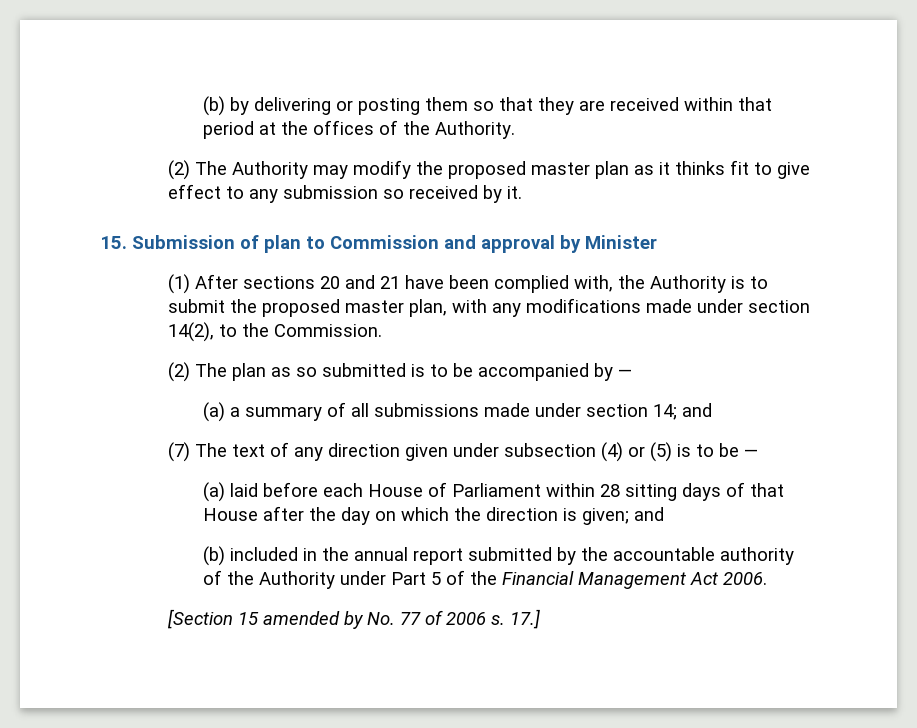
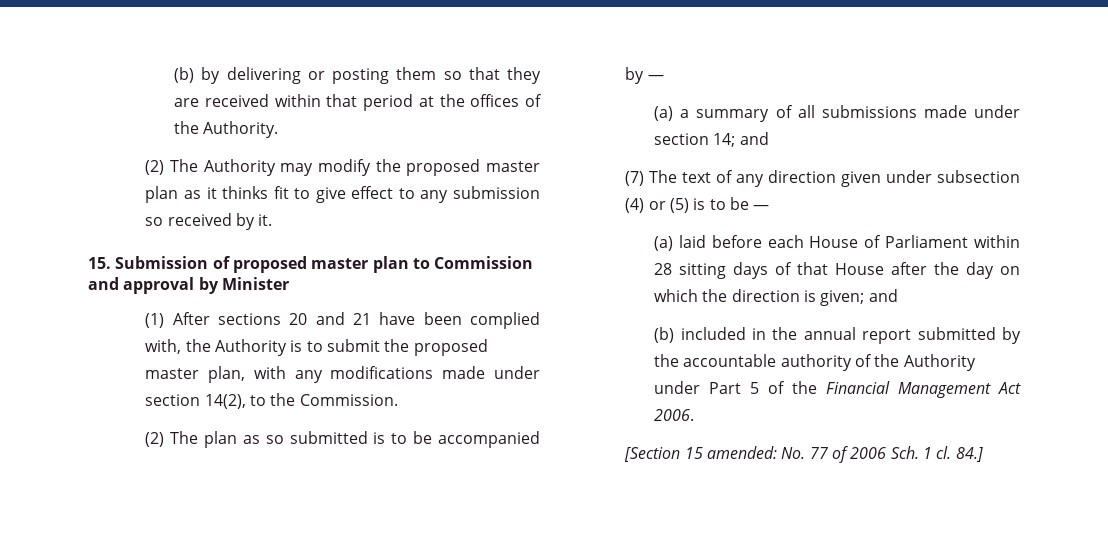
(259, 242) none -> [232,256,369,273] proposed master
[263,611,365,629] amended by -> [707,446,778,459] amended:
[491,609,541,629] s. 17.] -> [890,446,983,462] Sch. 1 cl. 84.]

